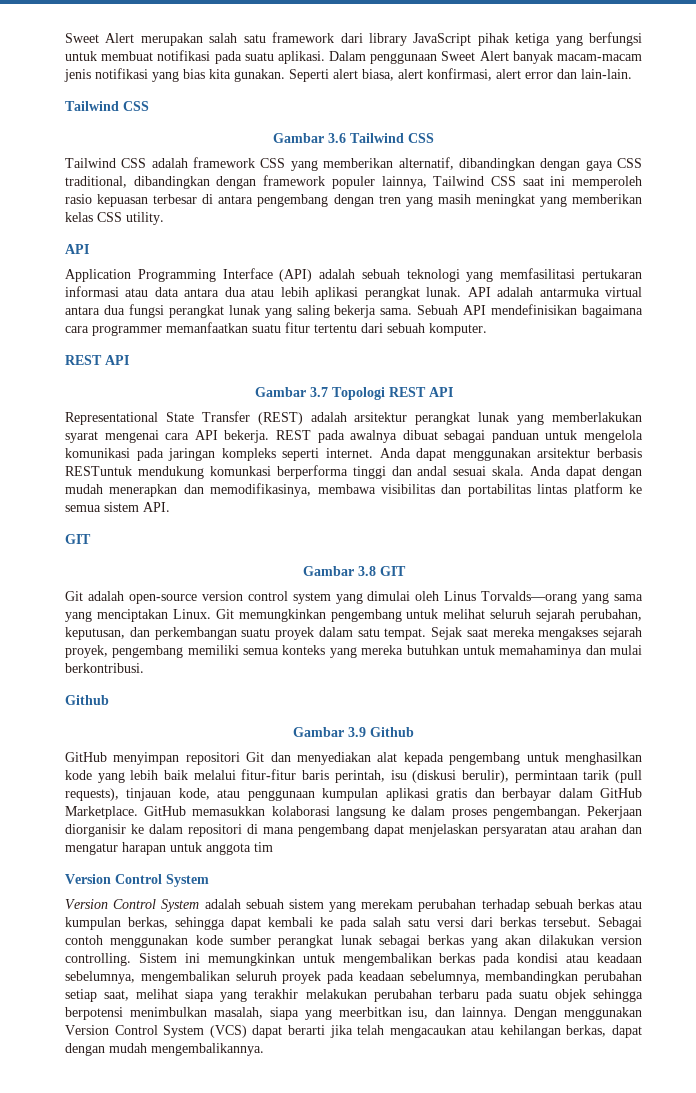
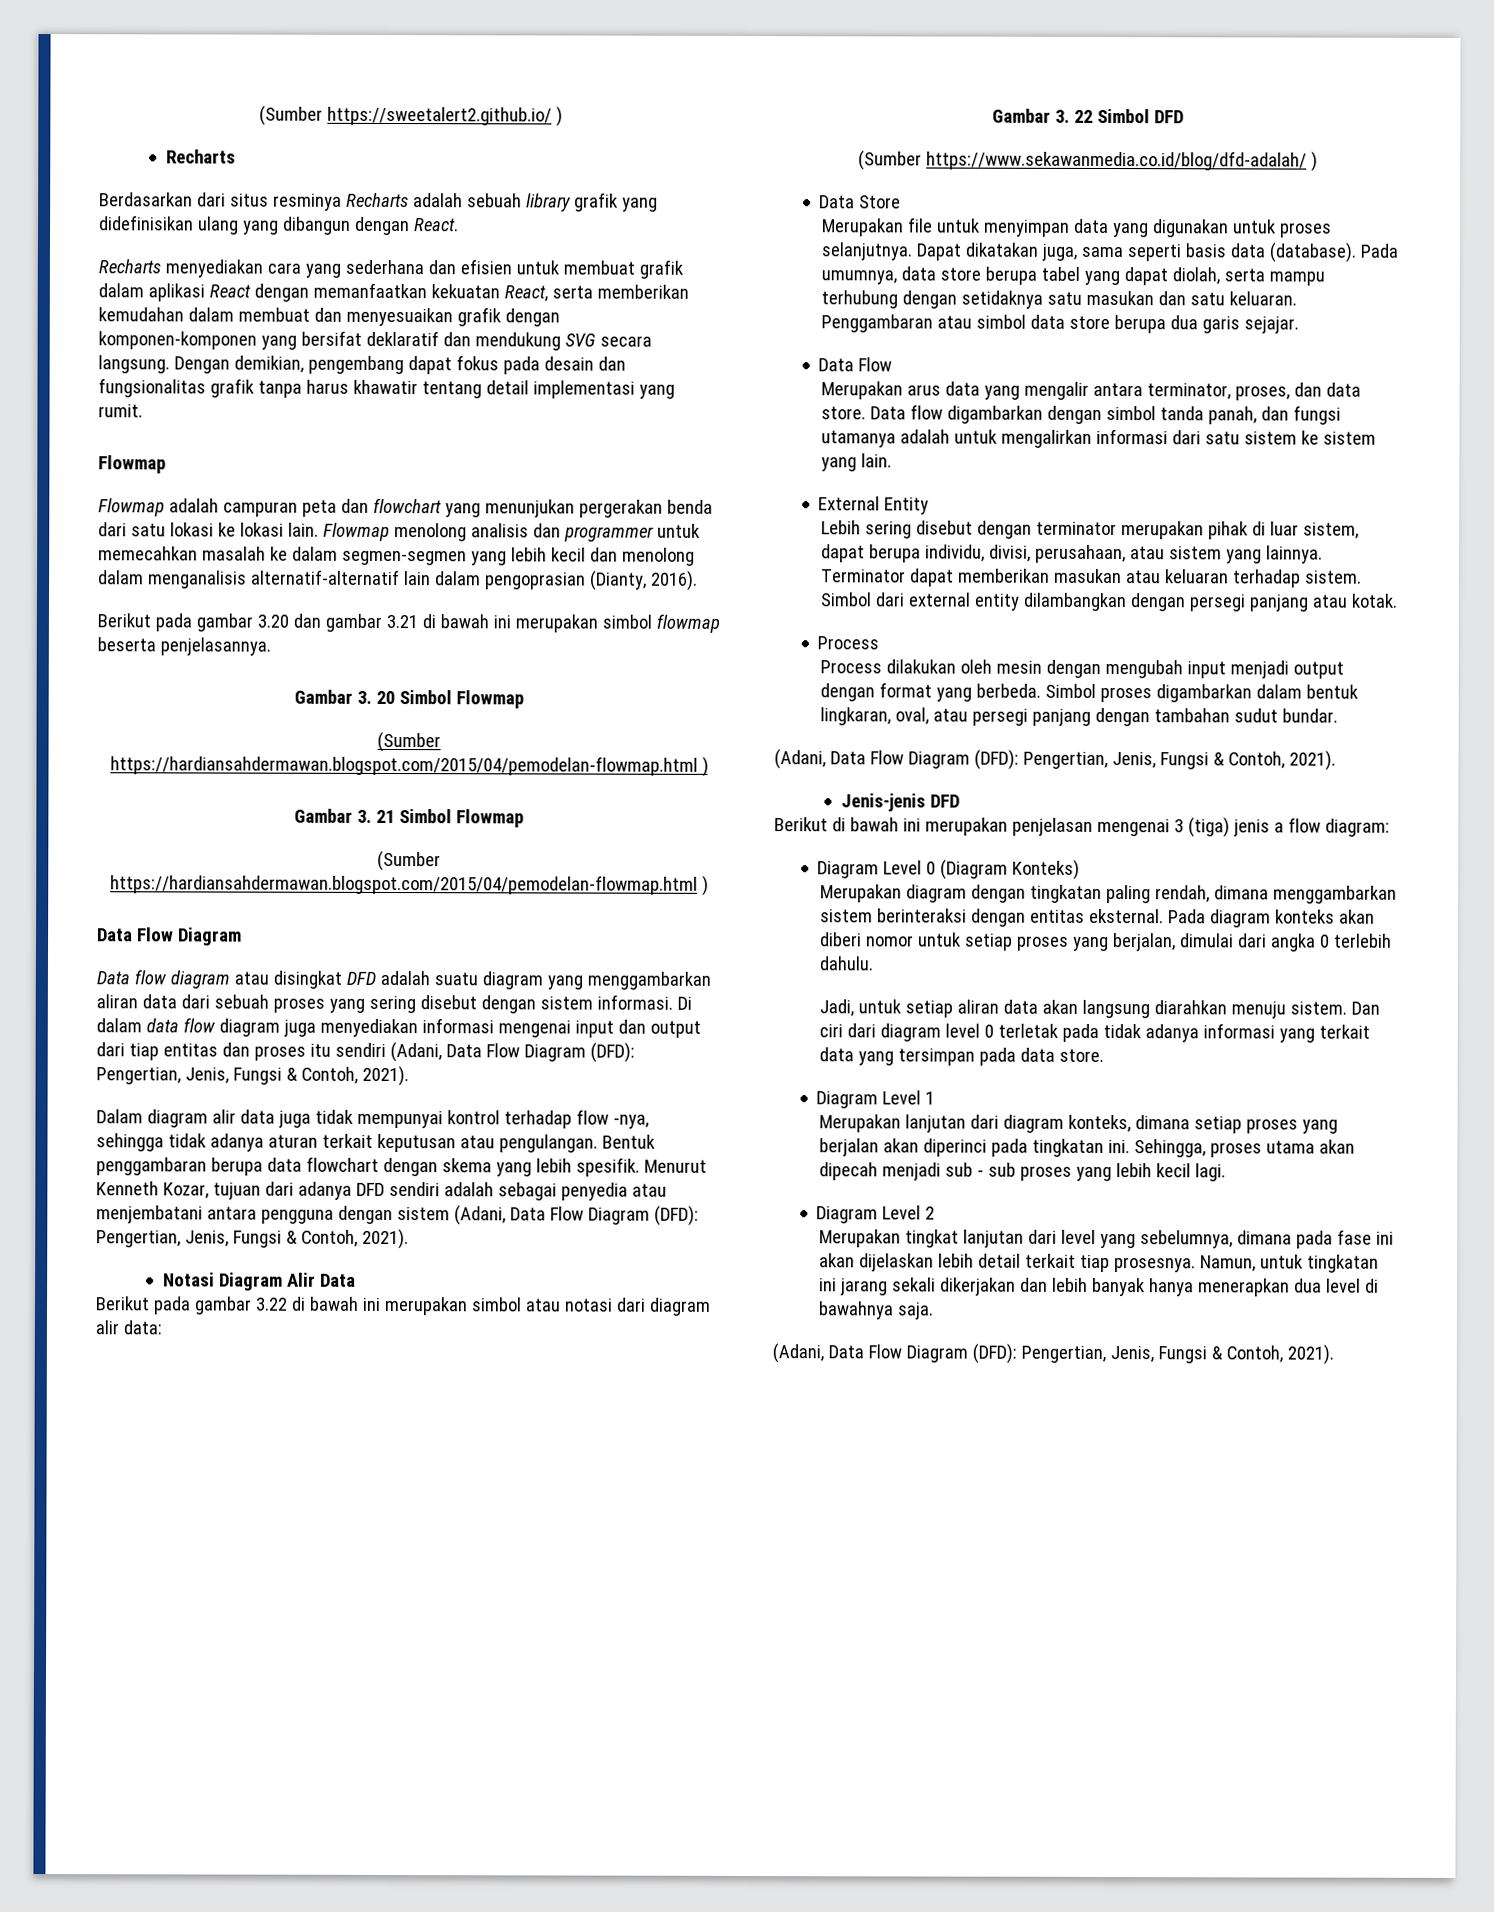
[65,32,642,46] [65,50,642,64] [64,68,632,82] [65,101,149,111] [273,133,434,143] [65,157,642,171] [65,175,642,189] [65,194,642,207] [65,212,164,225] [65,244,89,254] [65,268,642,282] [65,286,642,300] [65,304,644,318] [65,322,487,336] [65,355,129,365] [254,387,453,400] [65,411,643,425] [65,430,643,443] [65,448,643,461] [65,465,643,479] [65,483,642,497] [65,502,170,512] [65,534,91,544] [302,566,406,576] [65,591,643,604] [65,609,642,622] [65,627,642,640] [65,645,643,658] [65,663,144,673] [65,695,109,705] [293,727,414,737] [65,752,642,765] [65,769,642,783] [65,788,642,801] [65,806,642,819] [65,824,642,837] [65,842,273,855] [65,874,209,887] [65,899,642,912] [65,917,642,930] [65,935,643,948] [65,953,642,966] [65,971,642,984] [65,989,643,1002] [65,1007,642,1020] [65,1025,642,1038] [65,1043,264,1056] Sweet Alert merupakan salah satu framework dari library JavaScript pihak ketiga yang berfungsi untuk membuat notifikasi pada suatu aplikasi. Dalam penggunaan Sweet Alert banyak macam-macam jenis notifikasi yang bias kita gunakan. Seperti alert biasa, alert konfirmasi, alert error dan lain-lain. // Tailwind CSS // Gambar 3.6 Tailwind CSS // Tailwind CSS adalah framework CSS yang memberikan alternatif, dibandingkan dengan gaya CSS traditional, dibandingkan dengan framework populer lainnya, Tailwind CSS saat ini memperoleh rasio kepuasan terbesar di antara pengembang dengan tren yang masih meningkat yang memberikan kelas CSS utility. // API // Application Programming Interface (API) adalah sebuah teknologi yang memfasilitasi pertukaran informasi atau data antara dua atau lebih aplikasi perangkat lunak. API adalah antarmuka virtual antara dua fungsi perangkat lunak yang saling bekerja sama. Sebuah API mendefinisikan bagaimana cara programmer memanfaatkan suatu fitur tertentu dari sebuah komputer. // REST API // Gambar 3.7 Topologi REST API // Representational State Transfer (REST) adalah arsitektur perangkat lunak yang memberlakukan syarat mengenai cara API bekerja. REST pada awalnya dibuat sebagai panduan untuk mengelola komunikasi pada jaringan kompleks seperti internet. Anda dapat menggunakan arsitektur berbasis RESTuntuk mendukung komunkasi berperforma tinggi dan andal sesuai skala. Anda dapat dengan mudah menerapkan dan memodifikasinya, membawa visibilitas dan portabilitas lintas platform ke semua sistem API. // GIT // Gambar 3.8 GIT // Git adalah open-source version control system yang dimulai oleh Linus Torvalds—orang yang sama yang menciptakan Linux. Git memungkinkan pengembang untuk melihat seluruh sejarah perubahan, keputusan, dan perkembangan suatu proyek dalam satu tempat. Sejak saat mereka mengakses sejarah proyek, pengembang memiliki semua konteks yang mereka butuhkan untuk memahaminya dan mulai berkontribusi. // Github // Gambar 3.9 Github // GitHub menyimpan repositori Git dan menyediakan alat kepada pengembang untuk menghasilkan kode yang lebih baik melalui fitur-fitur baris perintah, isu (diskusi berulir), permintaan tarik (pull requests), tinjauan kode, atau penggunaan kumpulan aplikasi gratis dan berbayar dalam GitHub Marketplace. GitHub memasukkan kolaborasi langsung ke dalam proses pengembangan. Pekerjaan diorganisir ke dalam repositori di mana pengembang dapat menjelaskan persyaratan atau arahan dan mengatur harapan untuk anggota tim // Version Control System // Version Control System adalah sebuah sistem yang merekam perubahan terhadap sebuah berkas atau kumpulan berkas, sehingga dapat kembali ke pada salah satu versi dari berkas tersebut. Sebagai contoh menggunakan kode sumber perangkat lunak sebagai berkas yang akan dilakukan version controlling. Sistem ini memungkinkan untuk mengembalikan berkas pada kondisi atau keadaan sebelumnya, mengembalikan seluruh proyek pada keadaan sebelumnya, membandingkan perubahan setiap saat, melihat siapa yang terakhir melakukan perubahan terbaru pada suatu objek sehingga berpotensi menimbulkan masalah, siapa yang meerbitkan isu, dan lainnya. Dengan menggunakan Version Control System (VCS) dapat berarti jika telah mengacaukan atau kehilangan berkas, dapat dengan mudah mengembalikannya. -> [259,105,563,127] [165,149,236,164] [99,192,658,212] [99,215,459,236] [98,259,683,279] [98,282,689,302] [98,307,560,327] [98,330,652,351] [98,355,626,375] [98,378,675,399] [98,404,143,418] [98,455,166,474] [98,497,713,518] [98,522,700,542] [98,546,695,566] [98,569,698,591] [97,613,720,633] [97,637,271,656] [294,689,524,709] [377,731,441,753] [109,755,709,777] [294,808,524,828] [377,850,441,872] [109,874,709,896] [97,927,242,946] [96,969,711,990] [96,994,692,1014] [96,1017,701,1038] [96,1042,635,1063] [96,1065,409,1087] [96,1109,649,1129] [96,1133,655,1153] [96,1156,707,1177] [96,1181,667,1201] [96,1205,699,1226] [96,1228,409,1250] [162,1272,356,1291] [96,1296,711,1316] [95,1320,162,1335] [992,108,1184,124] [858,150,1318,172] [819,195,902,209] [822,217,1333,238] [821,242,1399,263] [821,266,1326,286] [821,290,1298,309] [821,314,1300,334] [818,357,893,372] [821,381,1362,401] [821,404,1342,425] [821,428,1377,448] [821,453,893,472] [818,496,930,515] [821,520,1360,540] [821,544,1324,564] [821,568,1363,588] [820,592,1399,612] [817,636,880,650] [820,659,1345,679] [820,682,1359,703] [820,707,1339,727] [774,749,1336,771] [840,793,960,812] [774,817,1390,838] [817,859,1081,880] [820,884,1398,904] [820,908,1376,928] [820,932,1393,952] [819,956,874,971] [819,999,1381,1019] [819,1023,1371,1043] [819,1047,1105,1066] [816,1090,936,1109] [819,1114,1339,1134] [819,1138,1356,1158] [819,1162,1227,1182] [816,1205,936,1224] [819,1229,1395,1249] [819,1253,1380,1273] [819,1277,1380,1297] [818,1301,935,1320] [772,1343,1334,1365] (Sumber https://sweetalert2.github.io/ ) // Recharts // Berdasarkan dari situs resminya Recharts adalah sebuah library grafik yang didefinisikan ulang yang dibangun dengan React. // Recharts menyediakan cara yang sederhana dan efisien untuk membuat grafik dalam aplikasi React dengan memanfaatkan kekuatan React, serta memberikan kemudahan dalam membuat dan menyesuaikan grafik dengan komponen-komponen yang bersifat deklaratif dan mendukung SVG secara langsung. Dengan demikian, pengembang dapat fokus pada desain dan fungsionalitas grafik tanpa harus khawatir tentang detail implementasi yang rumit. // Flowmap // Flowmap adalah campuran peta dan flowchart yang menunjukan pergerakan benda dari satu lokasi ke lokasi lain. Flowmap menolong analisis dan programmer untuk memecahkan masalah ke dalam segmen-segmen yang lebih kecil dan menolong dalam menganalisis alternatif-alternatif lain dalam pengoprasian (Dianty, 2016). // Berikut pada gambar 3.20 dan gambar 3.21 di bawah ini merupakan simbol flowmap beserta penjelasannya. // Gambar 3. 20 Simbol Flowmap // (Sumber https://hardiansahdermawan.blogspot.com/2015/04/pemodelan-flowmap.html ) // Gambar 3. 21 Simbol Flowmap // (Sumber https://hardiansahdermawan.blogspot.com/2015/04/pemodelan-flowmap.html ) // Data Flow Diagram // Data flow diagram atau disingkat DFD adalah suatu diagram yang menggambarkan aliran data dari sebuah proses yang sering disebut dengan sistem informasi. Di dalam data flow diagram juga menyediakan informasi mengenai input dan output dari tiap entitas dan proses itu sendiri (Adani, Data Flow Diagram (DFD): Pengertian, Jenis, Fungsi & Contoh, 2021). // Dalam diagram alir data juga tidak mempunyai kontrol terhadap flow -nya, sehingga tidak adanya aturan terkait keputusan atau pengulangan. Bentuk penggambaran berupa data flowchart dengan skema yang lebih spesifik. Menurut Kenneth Kozar, tujuan dari adanya DFD sendiri adalah sebagai penyedia atau menjembatani antara pengguna dengan sistem (Adani, Data Flow Diagram (DFD): Pengertian, Jenis, Fungsi & Contoh, 2021). // Notasi Diagram Alir Data // Berikut pada gambar 3.22 di bawah ini merupakan simbol atau notasi dari diagram alir data: // Gambar 3. 22 Simbol DFD // (Sumber https://www.sekawanmedia.co.id/blog/dfd-adalah/ ) // Data Store // Merupakan file untuk menyimpan data yang digunakan untuk proses selanjutnya. Dapat dikatakan juga, sama seperti basis data (database). Pada umumnya, data store berupa tabel yang dapat diolah, serta mampu terhubung dengan setidaknya satu masukan dan satu keluaran. Penggambaran atau simbol data store berupa dua garis sejajar. // Data Flow // Merupakan arus data yang mengalir antara terminator, proses, dan data store. Data flow digambarkan dengan simbol tanda panah, dan fungsi utamanya adalah untuk mengalirkan informasi dari satu sistem ke sistem yang lain. // External Entity // Lebih sering disebut dengan terminator merupakan pihak di luar sistem, dapat berupa individu, divisi, perusahaan, atau sistem yang lainnya. Terminator dapat memberikan masukan atau keluaran terhadap sistem. Simbol dari external entity dilambangkan dengan persegi panjang atau kotak. // Process // Process dilakukan oleh mesin dengan mengubah input menjadi output dengan format yang berbeda. Simbol proses digambarkan dalam bentuk lingkaran, oval, atau persegi panjang dengan tambahan sudut bundar. // (Adani, Data Flow Diagram (DFD): Pengertian, Jenis, Fungsi & Contoh, 2021). // Jenis-jenis DFD // Berikut di bawah ini merupakan penjelasan mengenai 3 (tiga) jenis a flow diagram: // Diagram Level 0 (Diagram Konteks) // Merupakan diagram dengan tingkatan paling rendah, dimana menggambarkan sistem berinteraksi dengan entitas eksternal. Pada diagram konteks akan diberi nomor untuk setiap proses yang berjalan, dimulai dari angka 0 terlebih dahulu. // Jadi, untuk setiap aliran data akan langsung diarahkan menuju sistem. Dan ciri dari diagram level 0 terletak pada tidak adanya informasi yang terkait data yang tersimpan pada data store. // Diagram Level 1 // Merupakan lanjutan dari diagram konteks, dimana setiap proses yang berjalan akan diperinci pada tingkatan ini. Sehingga, proses utama akan dipecah menjadi sub - sub proses yang lebih kecil lagi. // Diagram Level 2 // Merupakan tingkat lanjutan dari level yang sebelumnya, dimana pada fase ini akan dijelaskan lebih detail terkait tiap prosesnya. Namun, untuk tingkatan ini jarang sekali dikerjakan dan lebih banyak hanya menerapkan dua level di bawahnya saja. // (Adani, Data Flow Diagram (DFD): Pengertian, Jenis, Fungsi & Contoh, 2021).

